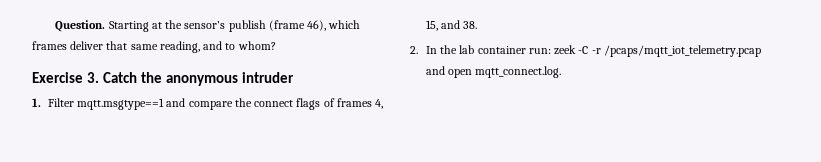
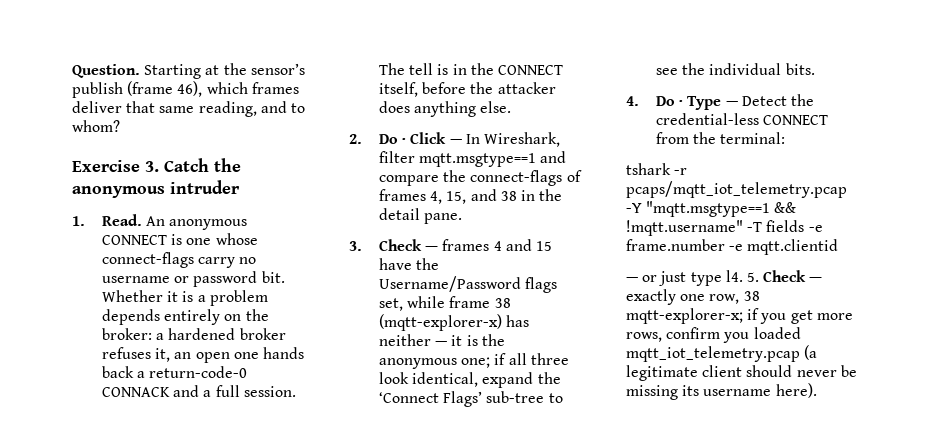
[47,98,74,107] Filter -> [101,214,248,230] [101,233,258,245] [101,252,257,268] [101,271,285,287] [101,290,268,306] [101,309,269,325] [101,328,286,340] [101,347,304,363] [101,366,248,378] [101,385,296,397] [378,63,563,75] [378,82,556,97] [378,101,512,117] [349,132,560,147] [378,151,415,163] Read. An anonymous CONNECT is one whose connect-flags carry no username or password bit. Whether it is a problem depends entirely on the broker: a hardened broker refuses it, an open one hands back a return-code-0 CONNACK and a full session. The tell is in the CONNECT itself, before the attacker does anything else. // 2. Do · Click — In Wireshark, filter
[254,98,321,110] connect flags -> [470,170,563,186] connect-flags
[463,21,478,29] [410,45,761,57] [425,66,562,78] 38. // 2. In the lab container run: zeek -C -r /pcaps/mqtt_iot_telemetry.pcap and open mqtt_connect.log. -> [500,189,563,201] [378,208,463,224] [349,239,552,251] [378,258,440,270] [378,276,558,293] [378,296,511,311] [378,314,530,331] [378,334,505,346] [378,353,569,369] [378,372,561,388] [378,391,563,407] [655,63,815,75] [626,94,814,110] [655,113,829,125] [655,132,786,144] [626,163,688,175] [626,181,847,198] [626,201,797,217] [626,220,823,236] [626,239,839,255] [626,270,823,286] [626,289,760,305] [626,308,853,324] [626,327,801,343] [626,345,818,362] [626,365,857,381] [626,383,817,400] 38 in the detail pane. // 3. Check — frames 4 and 15 have the Username/Password flags set, while frame 38 (mqtt-explorer-x) has neither — it is the anonymous one; if all three look identical, expand the ‘Connect Flags’ sub-tree to see the individual bits. // 4. Do · Type — Detect the credential-less CONNECT from the terminal: // tshark -r pcaps/mqtt_iot_telemetry.pcap -Y "mqtt.msgtype==1 && !mqtt.username" -T fields -e frame.number -e mqtt.clientid // — or just type l4. 5. Check — exactly one row, 38 mqtt-explorer-x; if you get more rows, confirm you loaded mqtt_iot_telemetry.pcap (a legitimate client should never be missing its username here).

